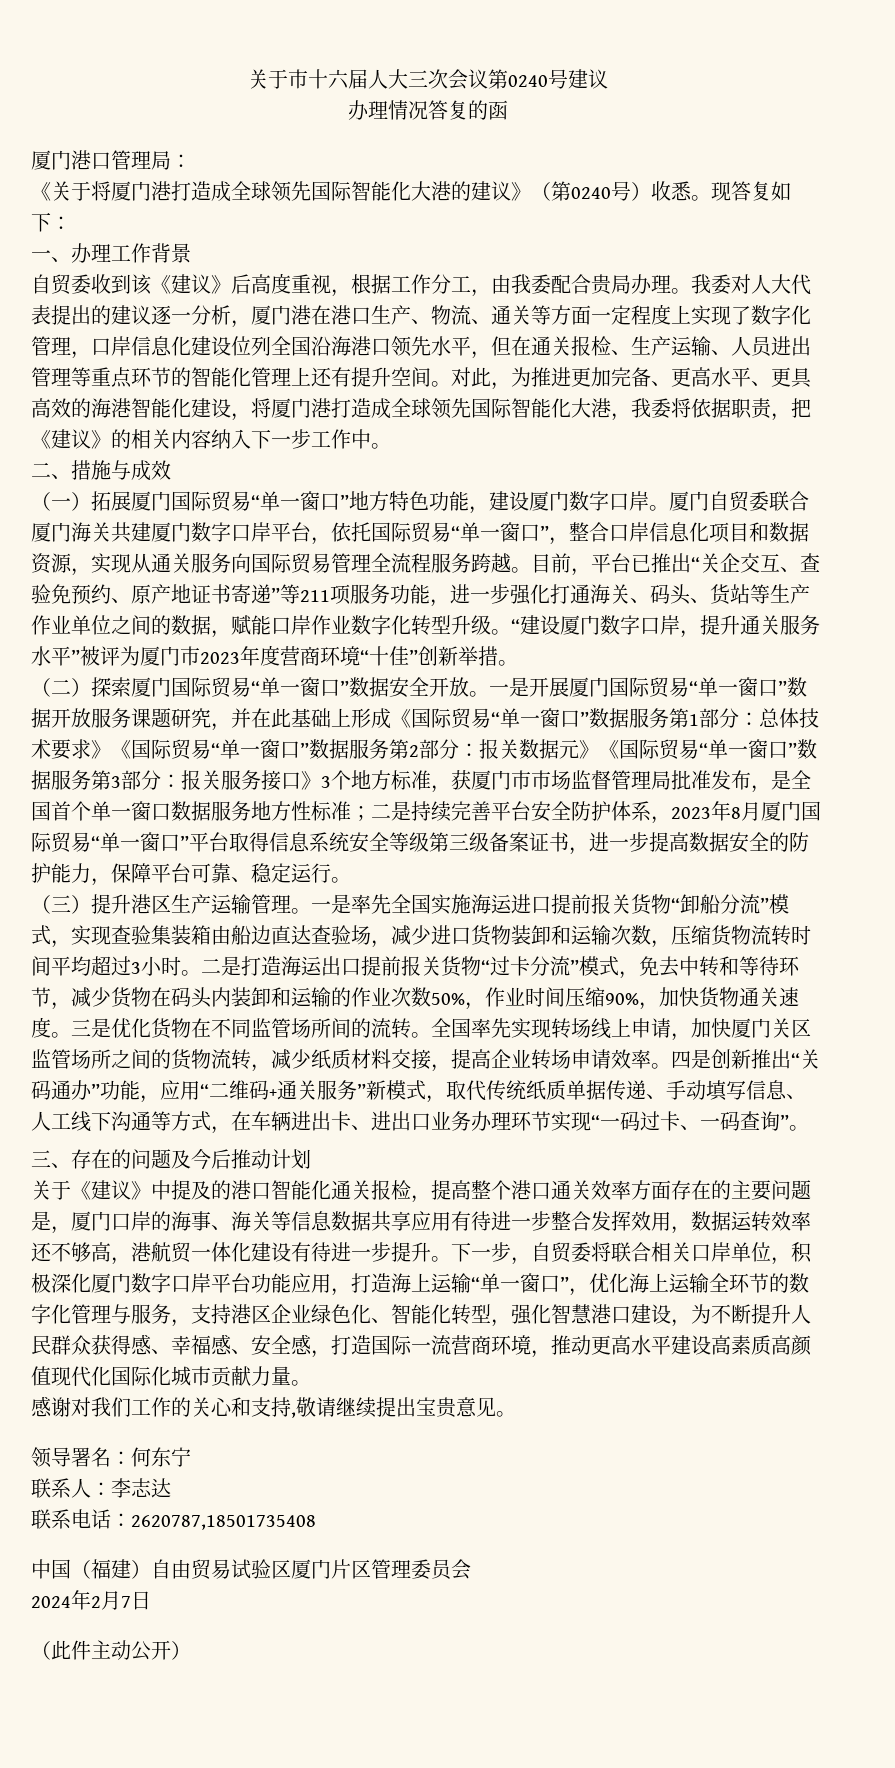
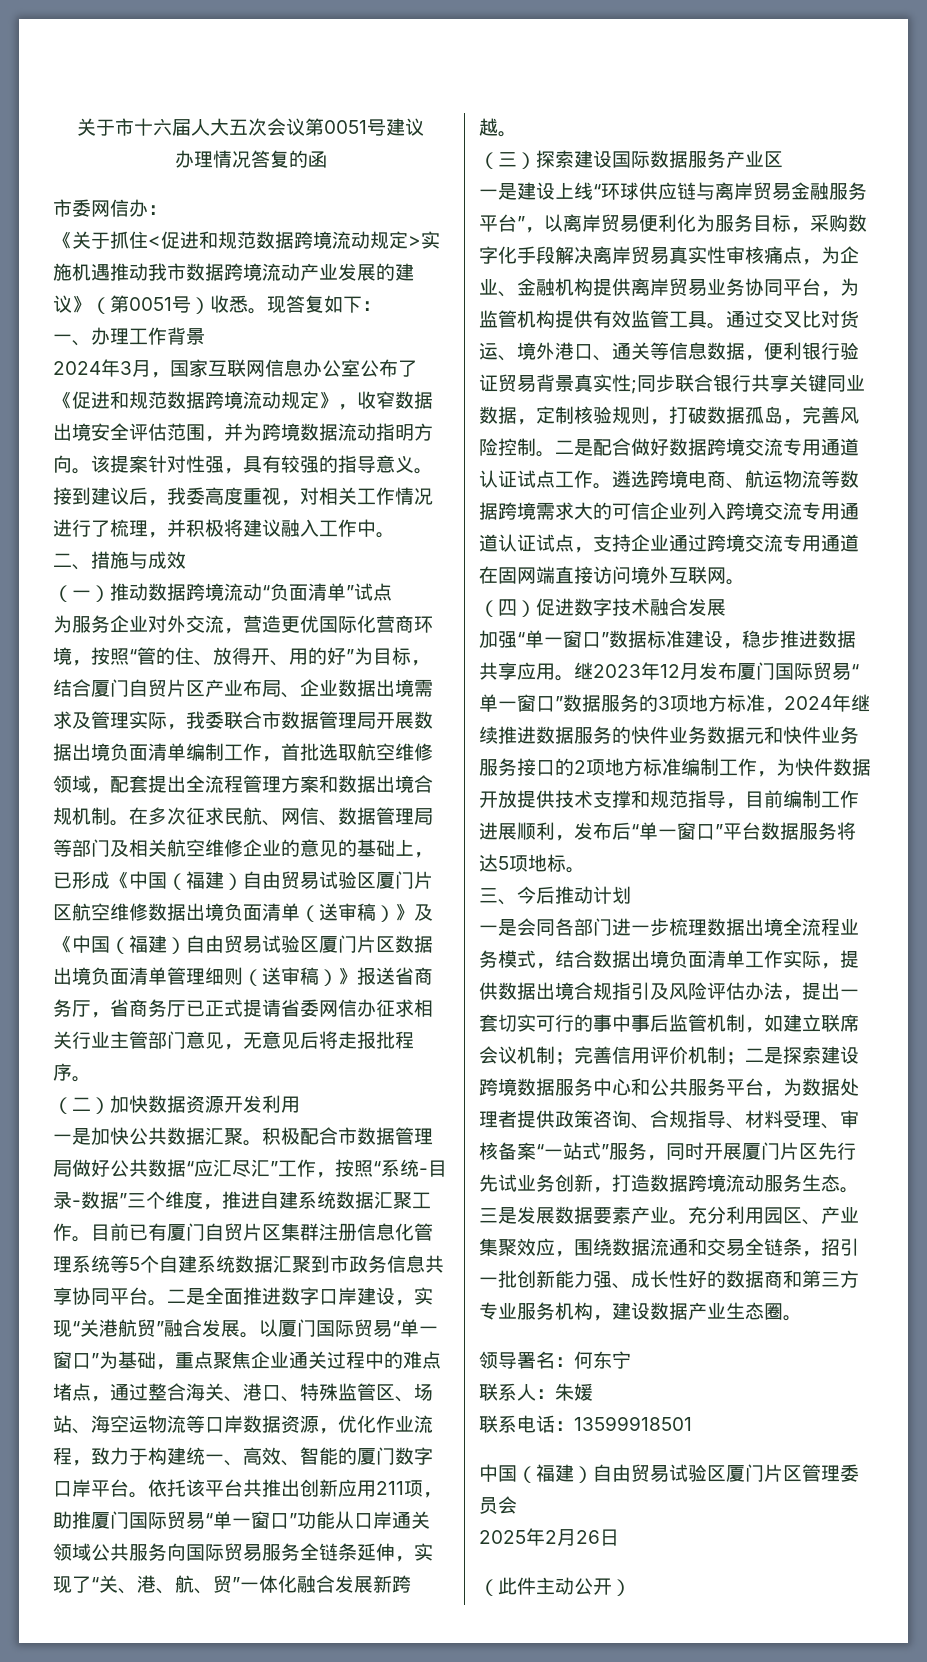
[407,70,428,87] 三 -> [229,119,248,135] 五
[507,75,548,87] 0240 -> [324,120,367,134] 0051
[31,150,171,170] 厦门港口管理局 -> [53,199,148,217] 市委网信办
[91,181,451,202] 将厦门港打造成全球领先国际智能化大港 -> [110,231,440,249] [53,263,376,281] 抓住<促进和规范数据跨境流动规定>实施机遇推动我市数据跨境流动产业发展
[571,187,611,199] 0240 -> [129,297,172,311] 0051
[31,273,811,297] [31,304,811,328] [31,336,811,359] [31,367,812,390] [31,398,811,421] [31,429,311,449] 自贸委收到该《建议》后高度重视，根据工作分工，由我委配合贵局办理。我委对人大代表提出的建议逐一分析，厦门港在港口生产、物流、通关等方面一定程度上实现了数字化管理，口岸信息化建设位列全国沿海港口领先水平，但在通关报检、生产运输、人员进出管理等重点环节的智能化管理上还有提升空间。对此，为推进更加完备、更高水平、更具高效的海港智能化建设，将厦门港打造成全球领先国际智能化大港，我委将依据职责，把《建议》的相关内容纳入下一步 -> [53,359,417,378] [53,391,433,410] [53,423,433,442] [53,455,433,474] [53,487,433,506] [53,519,319,538] 2024年3月，国家互联网信息办公室公布了《促进和规范数据跨境流动规定》，收窄数据出境安全评估范围，并为跨境数据流动指明方向。该提案针对性强，具有较强的指导意义。接到建议后，我委高度重视，对相关工作情况进行了梳理，并积极将建议融入
[91,491,809,514] [31,522,809,545] [31,553,820,576] [31,584,810,607] [31,615,820,638] [31,645,518,666] [31,677,807,698] [31,708,819,731] [31,739,817,760] [31,770,811,793] [31,801,821,824] [31,832,91,853] 拓展厦门国际贸易“单一窗口”地方特色功能，建设厦门数字口岸。厦门自贸委联合厦门海关共建厦门数字口岸平台，依托国际贸易“单一窗口”，整合口岸信息化项目和数据资源，实现从通关服务向国际贸易管理全流程服务跨越。目前，平台已推出“关企交互、查验免预约、原产地证书寄递”等211项服务功能，进一步强化打通海关、码头、货站等生产作业单位之间的数据，赋能口岸作业数字化转型升级。“建设厦门数字口岸，提升通关服务水平”被评为厦门市2023年度营商环境“十佳”创新举措。 // （二）探索厦门国际贸易“单一窗口”数据安全开放。一是开展厦门国际贸易“单一窗口”数据开放服务课题研究，并在此基础上形成《国际贸易“单一窗口”数据服务第1部分：总体技术要求》《国际贸易“单一窗口”数据服务第2部分：报关数据元》《国际贸易“单一窗口”数据服务第3部分：报关服务接口》3个地方标准，获厦门市市场监督管理局批准发布，是全国首个单一窗口数据服务地方性标准；二是持续完善平台安全防护体系，2023年8月厦门国际贸易 -> [110,583,392,601] [53,615,433,634] [53,647,430,666] [53,679,433,698] [53,711,433,730] [53,743,433,762] [53,775,433,794] [53,807,433,826] [53,839,433,858] [53,871,433,890] [53,903,433,922] [53,935,433,954] [53,967,433,986] [53,999,433,1018] [53,1031,414,1050] [53,1063,91,1082] [53,1095,300,1114] [53,1127,433,1146] [53,1159,447,1178] [53,1191,431,1210] [53,1223,433,1242] [53,1255,444,1273] [53,1287,433,1306] [53,1319,438,1338] [53,1351,441,1370] [53,1383,433,1402] [53,1415,433,1434] [53,1447,433,1466] [53,1479,442,1498] [53,1511,430,1529] [53,1543,433,1562] [53,1575,411,1594] [479,118,517,137] [479,150,783,169] [479,182,867,200] [479,214,867,233] [479,246,859,265] [479,278,859,297] [479,310,859,329] [479,342,859,361] [479,374,865,394] [479,406,859,425] [479,438,859,457] [479,470,859,489] [479,502,859,520] [479,534,859,553] [479,566,745,585] [479,598,726,617] [479,630,856,649] [479,662,859,681] [479,694,870,713] [479,726,859,744] [479,758,871,777] [479,790,859,809] [479,822,631,841] 推动数据跨境流动“负面清单”试点 // 为服务企业对外交流，营造更优国际化营商环境，按照“管的住、放得开、用的好”为目标，结合厦门自贸片区产业布局、企业数据出境需求及管理实际，我委联合市数据管理局开展数据出境负面清单编制工作，首批选取航空维修领域，配套提出全流程管理方案和数据出境合规机制。在多次征求民航、网信、数据管理局等部门及相关航空维修企业的意见的基础上，已形成《中国（福建）自由贸易试验区厦门片区航空维修数据出境负面清单（送审稿）》及《中国（福建）自由贸易试验区厦门片区数据出境负面清单管理细则（送审稿）》报送省商务厅，省商务厅已正式提请省委网信办征求相关行业主管部门意见，无意见后将走报批程序。 // （二）加快数据资源开发利用 // 一是加快公共数据汇聚。积极配合市数据管理局做好公共数据“应汇尽汇”工作，按照“系统-目录-数据”三个维度，推进自建系统数据汇聚工作。目前已有厦门自贸片区集群注册信息化管理系统等5个自建系统数据汇聚到市政务信息共享协同平台。二是全面推进数字口岸建设，实现“关港航贸”融合发展。以厦门国际贸易“单一窗口”为基础，重点聚焦企业通关过程中的难点堵点，通过整合海关、港口、特殊监管区、场站、海空运物流等口岸数据资源，优化作业流程，致力于构建统一、高效、智能的厦门数字口岸平台。依托该平台共推出创新应用211项，助推厦门国际贸易“单一窗口”功能从口岸通关领域公共服务向国际贸易服务全链条延伸，实现了“关、港、航、贸”一体化融合发展新跨越。 // （三）探索建设国际数据服务产业区 // 一是建设上线“环球供应链与离岸贸易金融服务平台”，以离岸贸易便利化为服务目标，采购数字化手段解决离岸贸易真实性审核痛点，为企业、金融机构提供离岸贸易业务协同平台，为监管机构提供有效监管工具。通过交叉比对货运、境外港口、通关等信息数据，便利银行验证贸易背景真实性;同步联合银行共享关键同业数据，定制核验规则，打破数据孤岛，完善风险控制。二是配合做好数据跨境交流专用通道认证试点工作。遴选跨境电商、航运物流等数据跨境需求大的可信企业列入跨境交流专用通道认证试点，支持企业通过跨境交流专用通道在固网端直接访问境外互联网。 // （四）促进数字技术融合发展 // 加强“单一窗口”数据标准建设，稳步推进数据共享应用。继2023年12月发布厦门国际贸易“单一窗口”数据服务的3项地方标准，2024年继续推进数据服务的快件业务数据元和快件业务服务接口的2项地方标准编制工作，为快件数据开放提供技术支撑和规范指导，目前编制工作进展顺利，发布后
[229,832,809,855] [31,863,351,886] [31,894,789,915] [31,925,811,948] [31,956,800,979] [31,987,799,1010] [31,1017,811,1041] [31,1049,820,1072] [31,1080,806,1103] [31,1111,789,1134] 取得信息系统安全等级第三级备案证书，进一步提高数据安全的防护能力，保障平台可靠、稳定运行。 // （三）提升港区生产运输管理。一是率先全国实施海运进口提前报关货物“卸船分流”模式，实现查验集装箱由船边直达查验场，减少进口货物装卸和运输次数，压缩货物流转时间平均超过3小时。二是打造海运出口提前报关货物“过卡分流”模式，免去中转和等待环节，减少货物在码头内装卸和运输的作业次数50%，作业时间压缩90%，加快货物通关速度。三是优化货物在不同监管场所间的流转。全国率先实现转场线上申请，加快厦门关区监管场所之间的货物流转，减少纸质材料交接，提高企业转场申请效率。四是创新推出“关码通办”功能，应用“二维码+通关服务”新模式，取代传统纸质单据传递、手动填写信息、人工线下沟通等方式，在车辆进出卡、进出口业务办理环节实现“一码过卡、一码查询” -> [761,822,856,840] [479,854,566,872] 数据服务将达5项地标
[71,1149,191,1169] 存在的问题及 -> (517, 902) none
[31,1180,811,1203] [31,1211,811,1234] [31,1242,812,1265] [31,1273,809,1296] [31,1304,811,1327] [31,1334,812,1358] [31,1366,311,1387] [31,1396,496,1418] 关于《建议》中提及的港口智能化通关报检，提高整个港口通关效率方面存在的主要问题是，厦门口岸的海事、海关等信息数据共享应用有待进一步整合发挥效用，数据运转效率还不够高，港航贸一体化建设有待进一步提升。下一步，自贸委将联合相关口岸单位，积极深化厦门数字口岸平台功能应用，打造海上运输“单一窗口”，优化海上运输全环节的数字化管理与服务，支持港区企业绿色化、智能化转型，强化智慧港口建设，为不断提升人民群众获得感、幸福感、安全感，打造国际一流营商环境，推动更高水平建设高素质高颜值现代化国际化城市贡献力量。 // 感谢对我们工作的关心和支持,敬请继续提出宝贵意见 -> [479,918,859,937] [479,950,859,969] [479,982,859,1001] [479,1014,859,1033] [479,1046,859,1065] [479,1078,859,1097] [479,1110,859,1129] [479,1142,856,1161] [479,1174,859,1193] [479,1206,859,1225] [479,1238,859,1257] [479,1270,859,1289] [479,1302,783,1321] 一是会同各部门进一步梳理数据出境全流程业务模式，结合数据出境负面清单工作实际，提供数据出境合规指引及风险评估办法，提出一套切实可行的事中事后监管机制，如建立联席会议机制；完善信用评价机制；二是探索建设跨境数据服务中心和公共服务平台，为数据处理者提供政策咨询、合规指导、材料受理、审核备案“一站式”服务，同时开展厦门片区先行先试业务创新，打造数据跨境流动服务生态。三是发展数据要素产业。充分利用园区、产业集聚效应，围绕数据流通和交易全链条，招引一批创新能力强、成长性好的数据商和第三方专业服务机构，建设数据产业生态圈
[111,1478,171,1498] 李志达 -> [555,1383,593,1401] 朱媛
[131,1515,316,1530] 2620787,18501735408 -> [574,1416,692,1431] 13599918501
[31,1596,71,1608] 2024 -> [479,1530,526,1544] 2025
[121,1596,131,1608] 7 -> [576,1530,600,1544] 26

